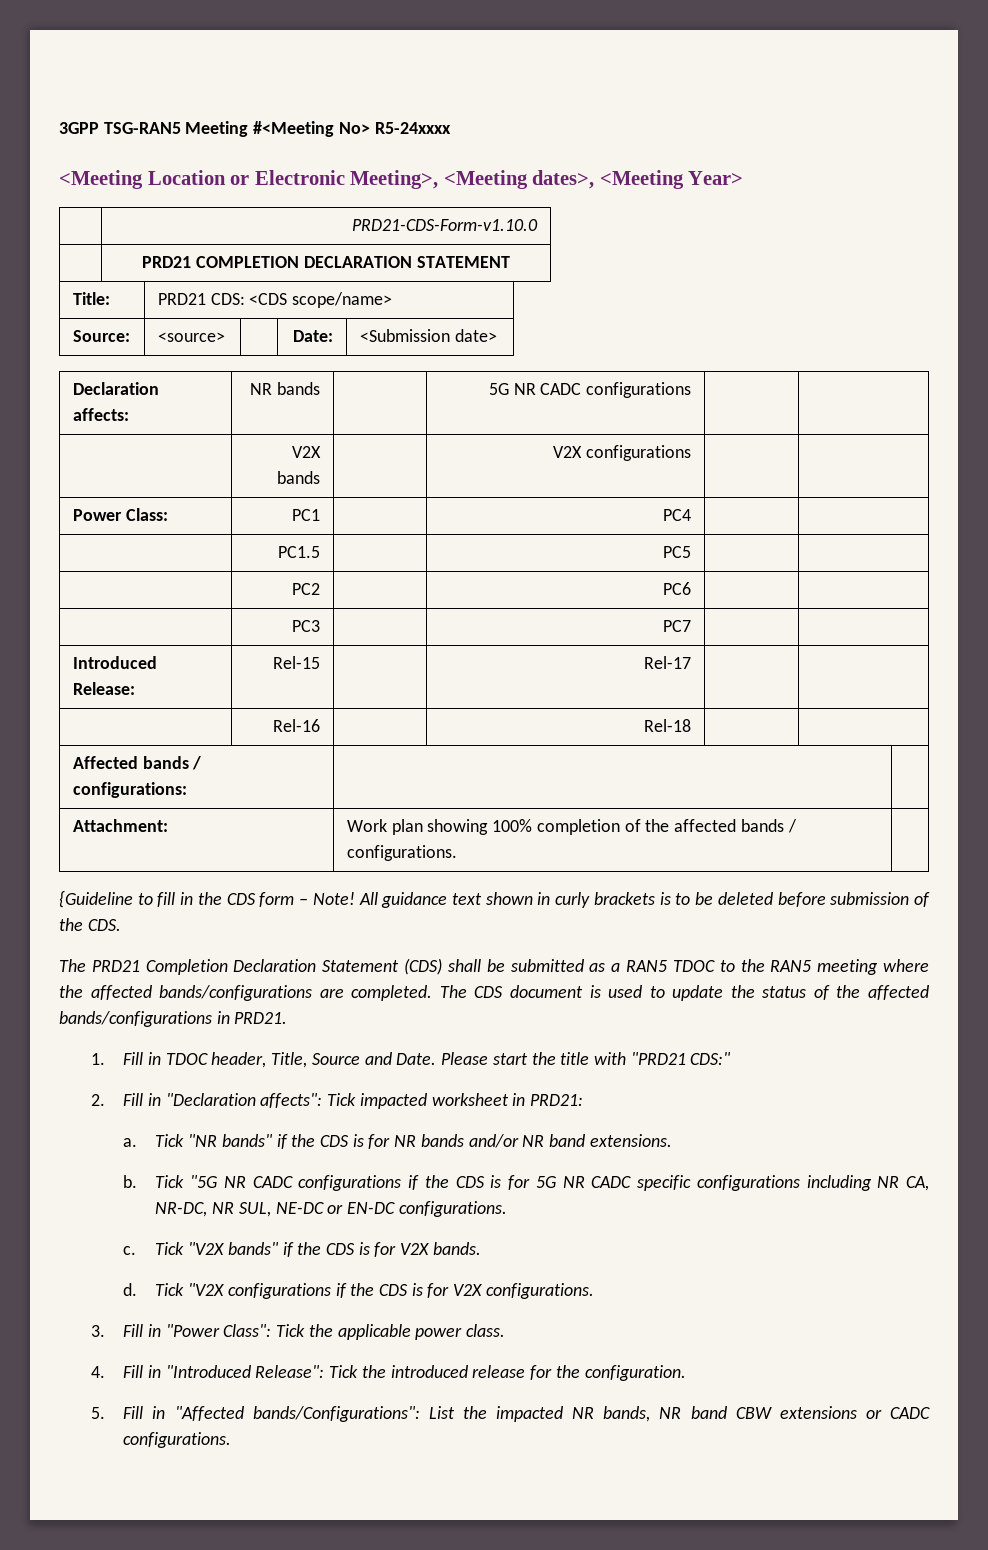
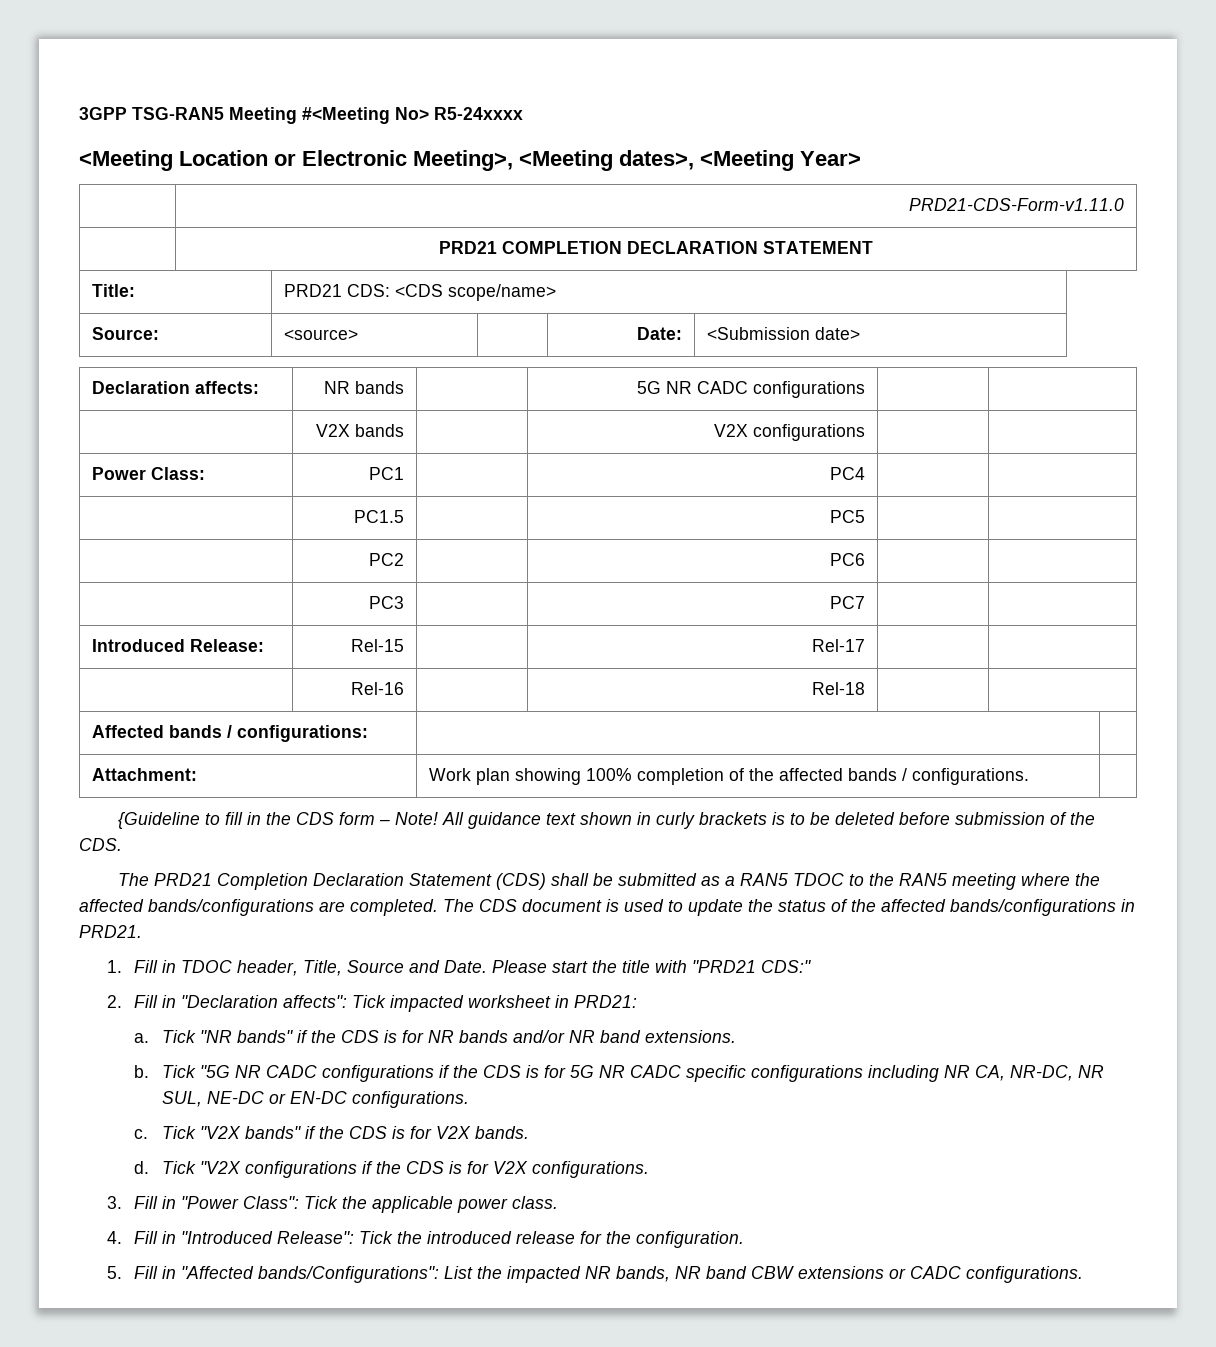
[352,219,539,231] PRD21-CDS-Form-v1.10.0 -> [909,198,1125,211] PRD21-CDS-Form-v1.11.0

